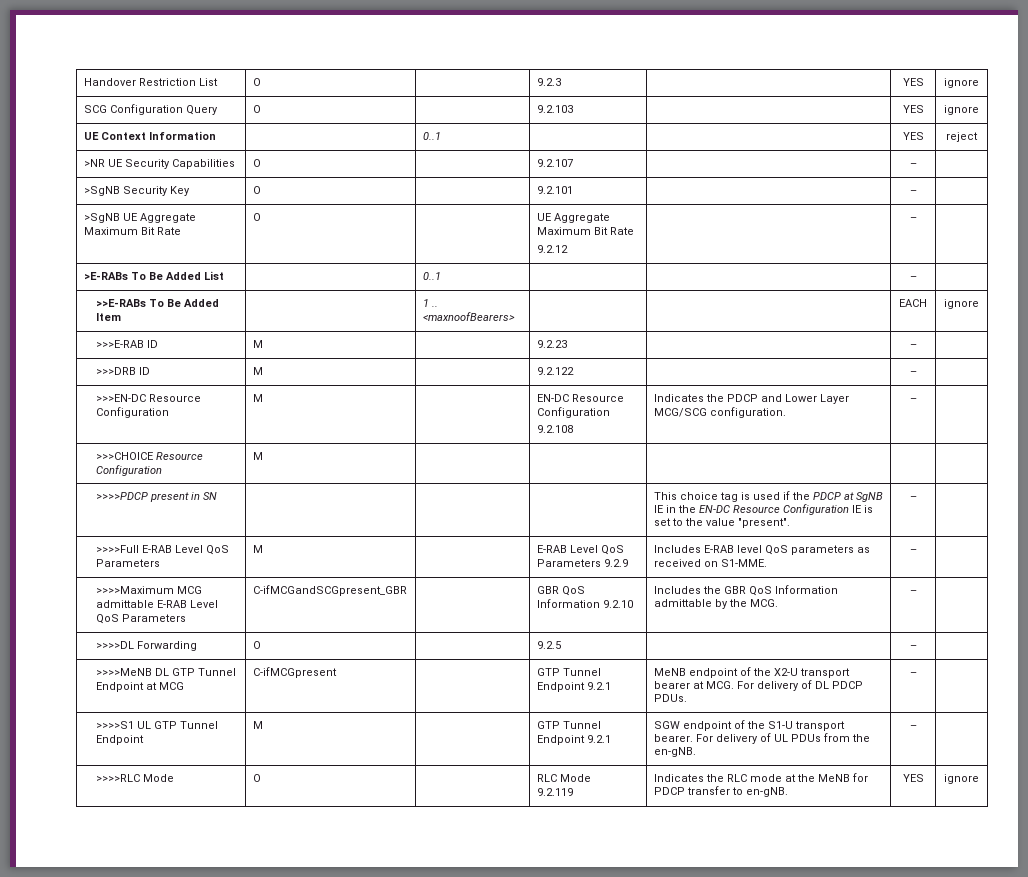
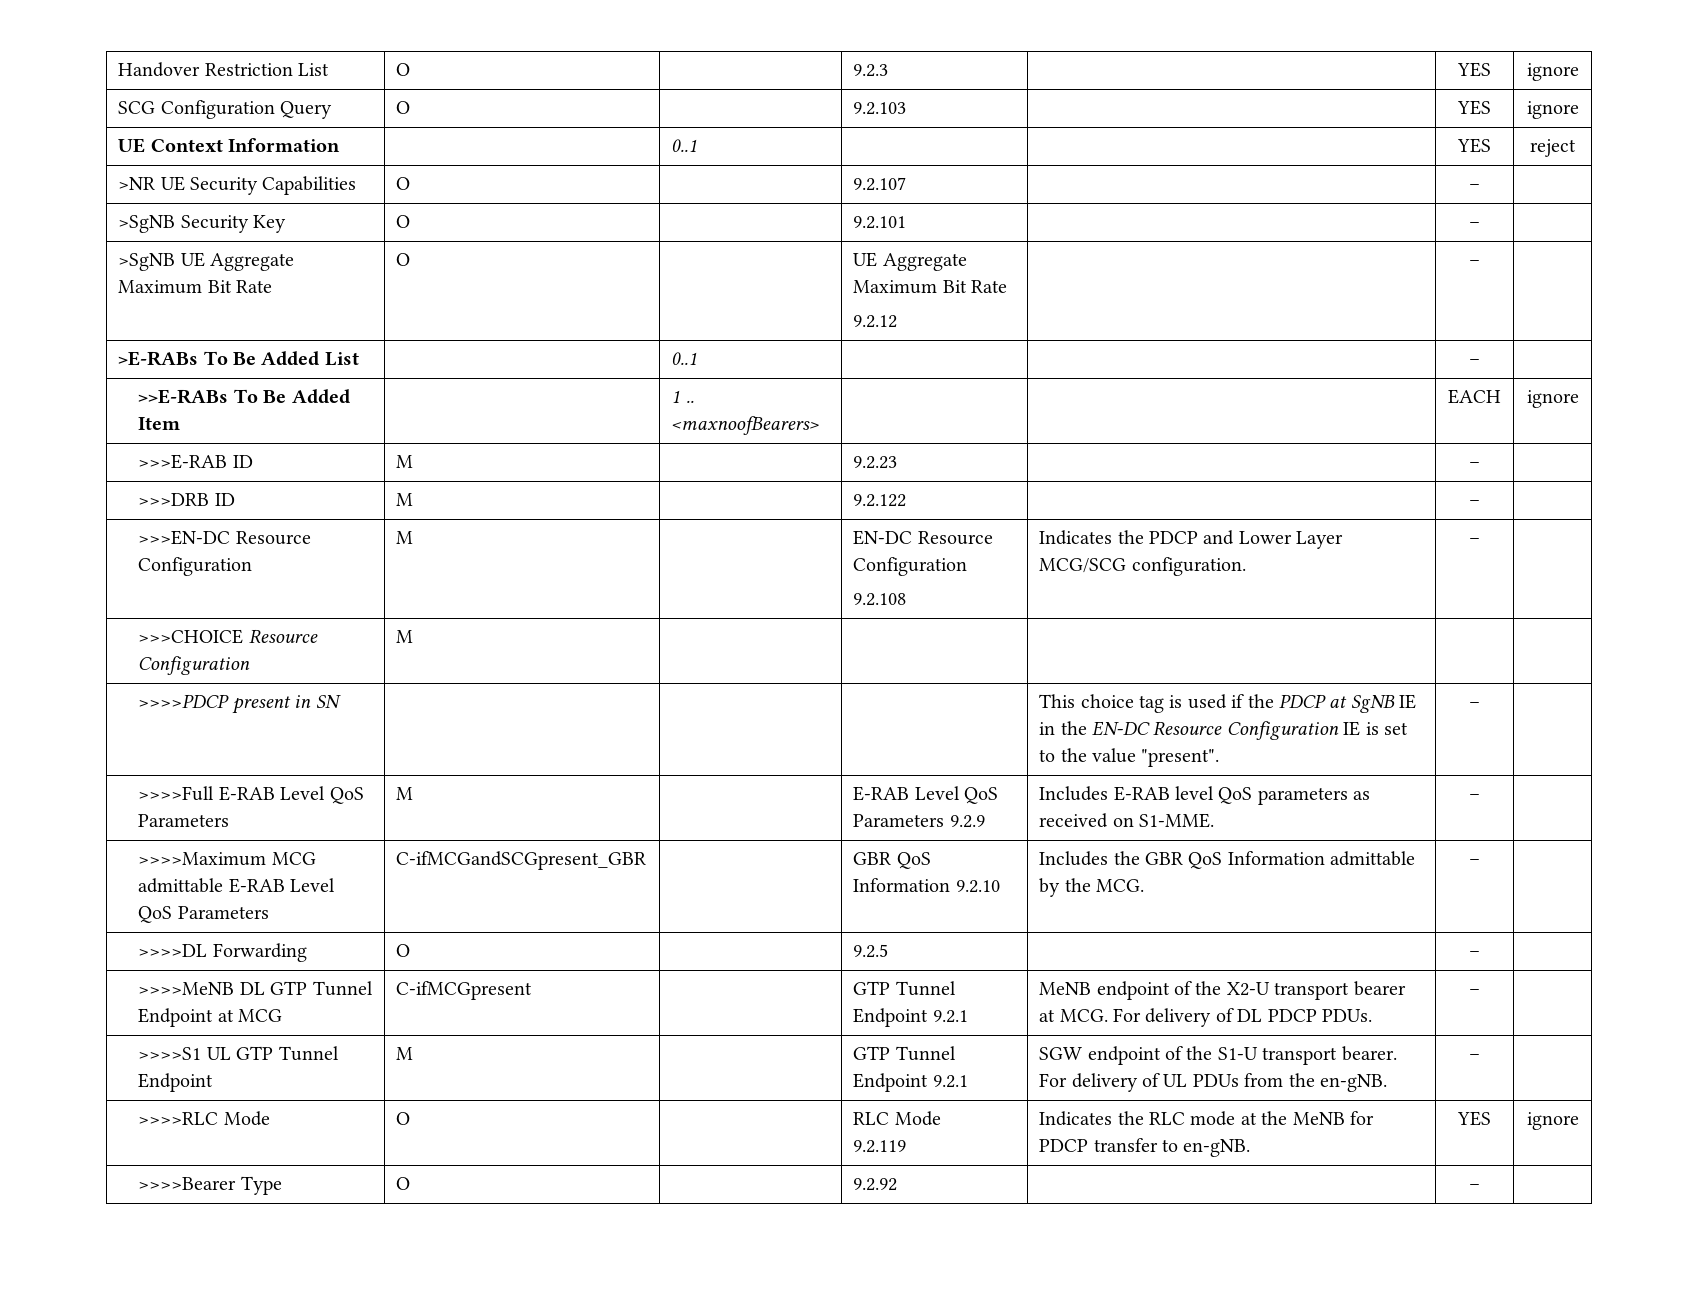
(979, 779) none -> [138,1176,282,1195] [396,1177,411,1190] [853,1178,898,1191] [1469,1184,1480,1190] // >>>>Bearer Type | O | | 9.2.92 | | – |

